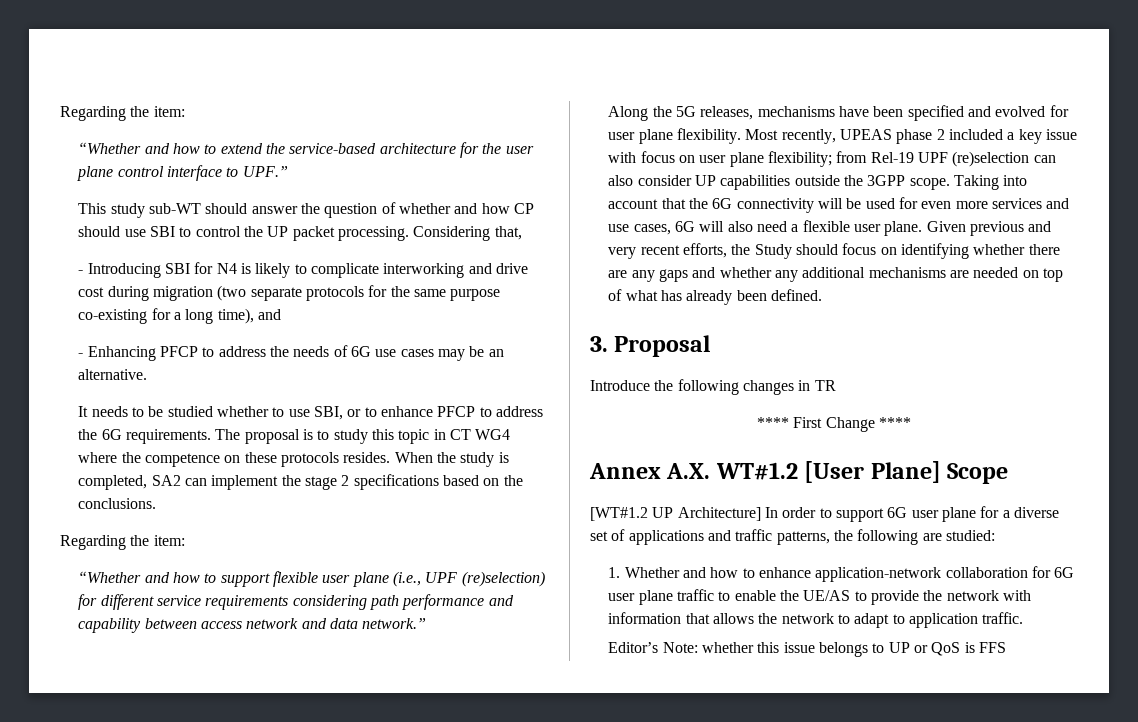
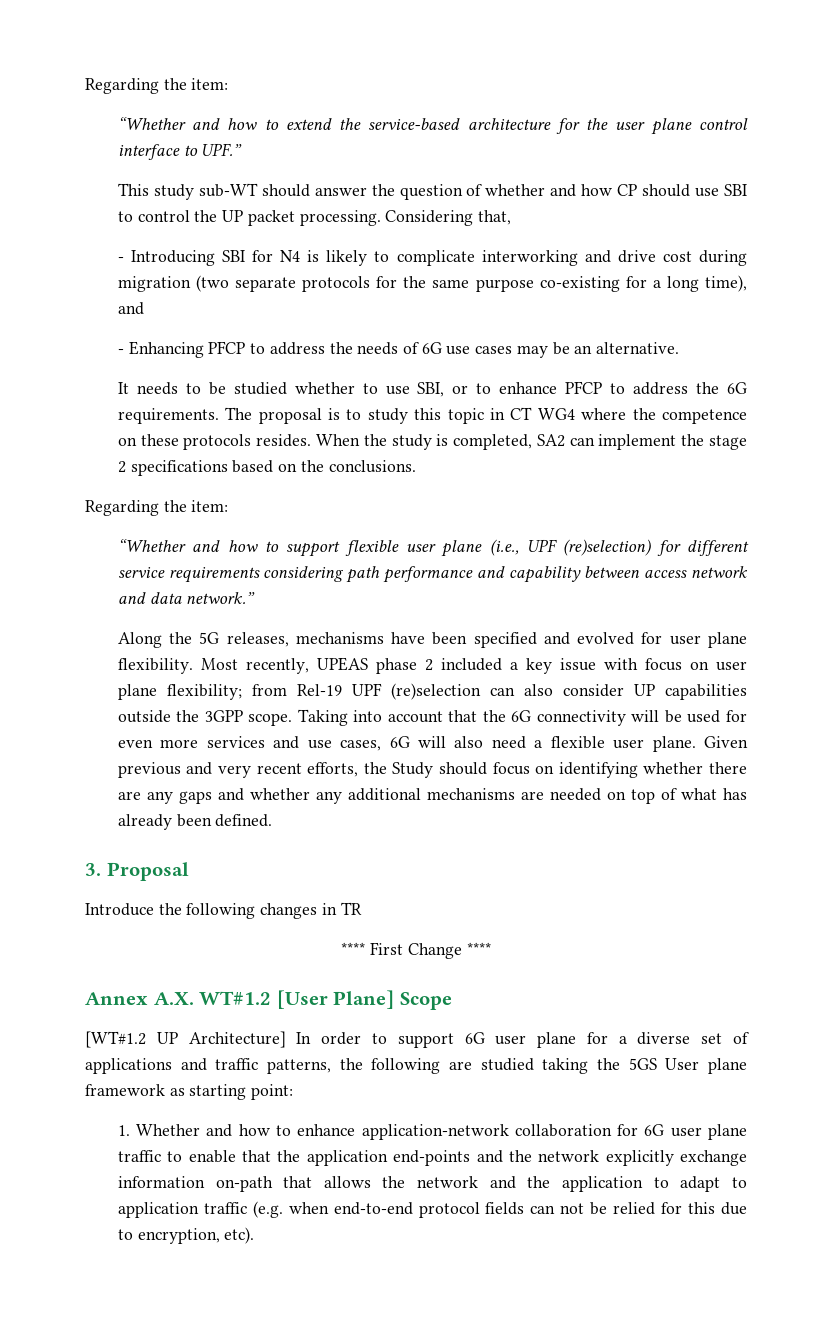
[945,530,995,541] studied: -> [480,1058,747,1074] [85,1084,294,1100] studied taking the 5GS User plane framework as starting point:
[779,590,1031,605] [608,612,682,624] the UE/AS to provide the network with information -> [242,1150,747,1166] [117,1176,273,1192] that the application end-points and the network explicitly exchange information on-path
(834, 618) none -> [489,1176,644,1192] and the application
[982,612,1024,624] [608,642,1006,657] traffic. // Editor’s Note: whether this issue belongs to UP or QoS is FFS -> [203,1201,748,1218] [117,1227,255,1244] traffic (e.g. when end-to-end protocol fields can not be relied for this due to encryption, etc).

